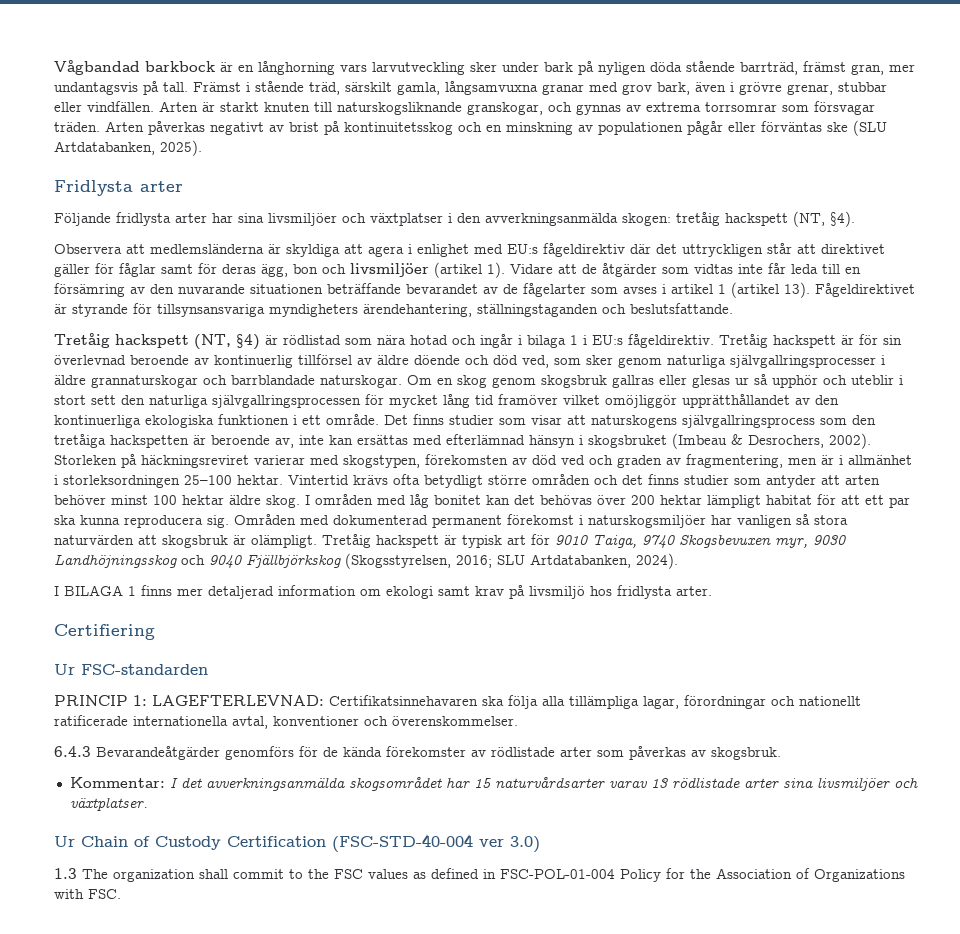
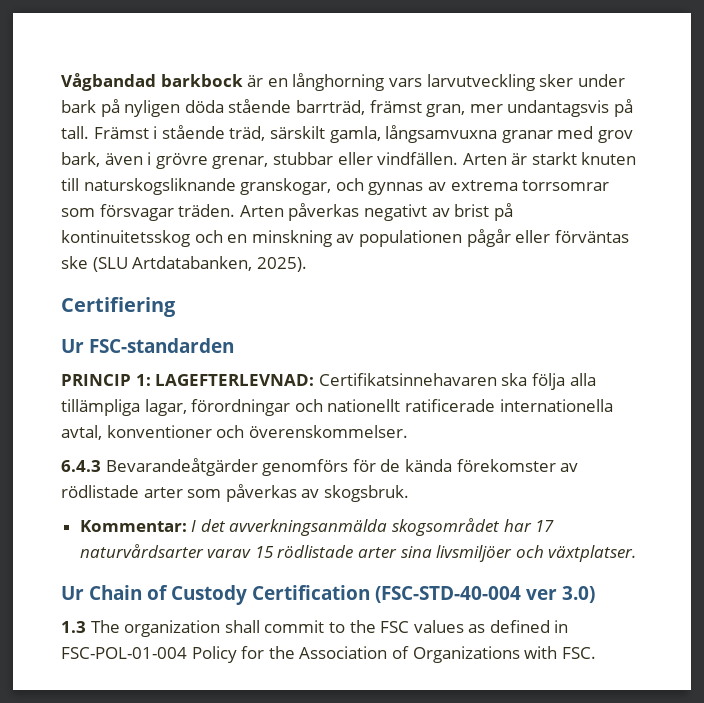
[54,180,183,196] [54,211,855,227] [54,243,885,257] [54,262,861,278] [54,282,915,298] [54,303,733,317] [54,333,902,350] [54,354,885,368] [54,374,903,388] [54,394,839,408] [54,414,876,428] [54,433,871,449] [54,454,912,468] [54,474,880,488] [54,494,910,508] [54,514,848,528] [54,534,846,548] [54,553,678,569] [54,585,712,599] // Fridlysta arter // Följande fridlysta arter har sina livsmiljöer och växtplatser i den avverkningsanmälda skogen: tretåig hackspett (NT, §4). // Observera att medlemsländerna är skyldiga att agera i enlighet med EU:s fågeldirektiv där det uttryckligen står att direktivet gäller för fåglar samt för deras ägg, bon och livsmiljöer (artikel 1). Vidare att de åtgärder som vidtas inte får leda till en försämring av den nuvarande situationen beträffande bevarandet av de fågelarter som avses i artikel 1 (artikel 13). Fågeldirektivet är styrande för tillsynsansvariga myndigheters ärendehantering, ställningstaganden och beslutsfattande. // Tretåig hackspett (NT, §4) är rödlistad som nära hotad och ingår i bilaga 1 i EU:s fågeldirektiv. Tretåig hackspett är för sin överlevnad beroende av kontinuerlig tillförsel av äldre döende och död ved, som sker genom naturliga självgallringsprocesser i äldre grannaturskogar och barrblandade naturskogar. Om en skog genom skogsbruk gallras eller glesas ur så upphör och uteblir i stort sett den naturliga självgallringsprocessen för mycket lång tid framöver vilket omöjliggör upprätthållandet av den kontinuerliga ekologiska funktionen i ett område. Det finns studier som visar att naturskogens självgallringsprocess som den tretåiga hackspetten är beroende av, inte kan ersättas med efterlämnad hänsyn i skogsbruket (Imbeau & Desrochers, 2002). Storleken på häckningsreviret varierar med skogstypen, förekomsten av död ved och graden av fragmentering, men är i allmänhet i storleksordningen 25–100 hektar. Vintertid krävs ofta betydligt större områden och det finns studier som antyder att arten behöver minst 100 hektar äldre skog. I områden med låg bonitet kan det behövas över 200 hektar lämpligt habitat för att ett par ska kunna reproducera sig. Områden med dokumenterad permanent förekomst i naturskogsmiljöer har vanligen så stora naturvärden att skogsbruk är olämpligt. Tretåig hackspett är typisk art för 9010 Taiga, 9740 Skogsbevuxen myr, 9030 Landhöjningsskog och 9040 Fjällbjörkskog (Skogsstyrelsen, 2016; SLU Artdatabanken, 2024). // I BILAGA 1 finns mer detaljerad information om ekologi samt krav på livsmiljö hos fridlysta arter. -> (307, 264) none
[473,778,491,788] 15 -> [535,520,555,532] 17
[650,778,668,788] 13 -> [254,546,274,558] 15

